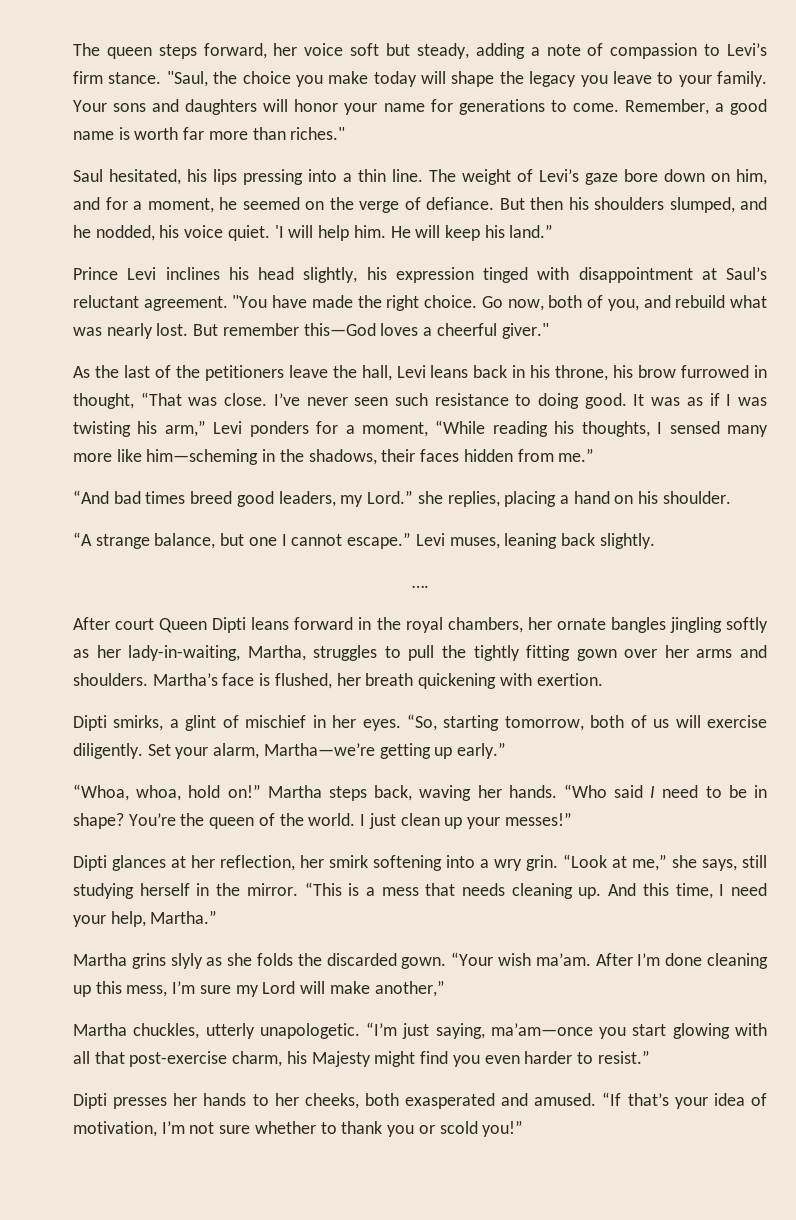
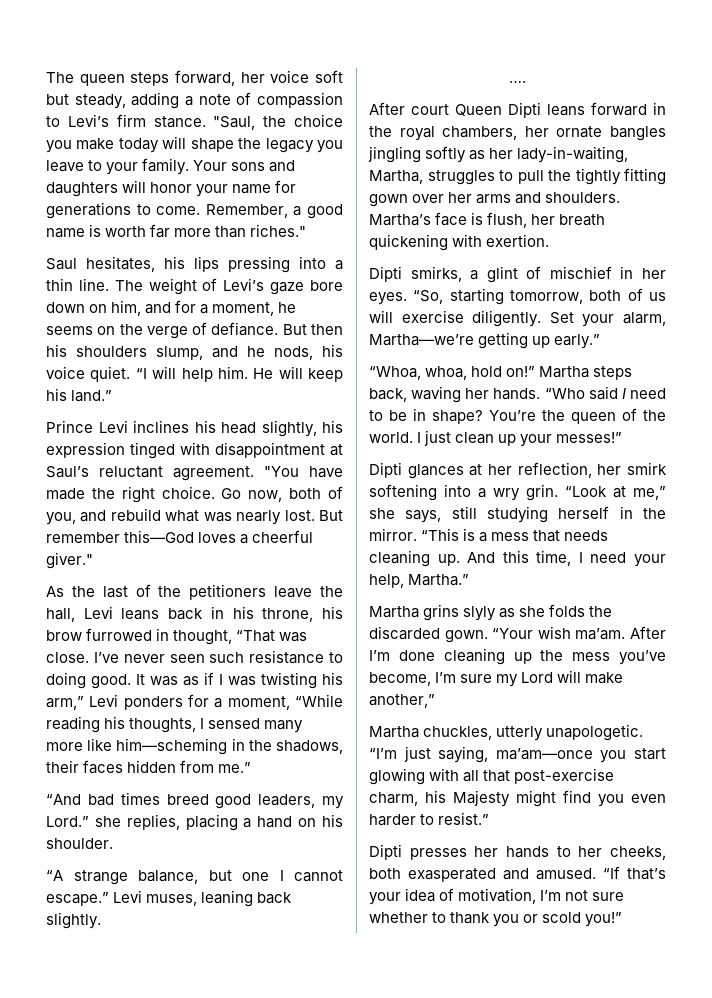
[109,169,181,185] hesitated, -> [86,256,155,272] hesitates,
[242,197,300,210] seemed -> [46,326,93,335] seems
[669,197,735,213] slumped, -> [156,346,203,360] slump,
[95,225,155,241] nodded, -> [274,346,313,360] nods,
[274,225,284,238] 'I -> [135,368,147,379] “I
[274,673,332,689] flushed, -> [487,212,528,228] flush,
[95,981,168,997] this mess, -> [540,650,666,665] [369,672,431,686] the mess you’ve become,

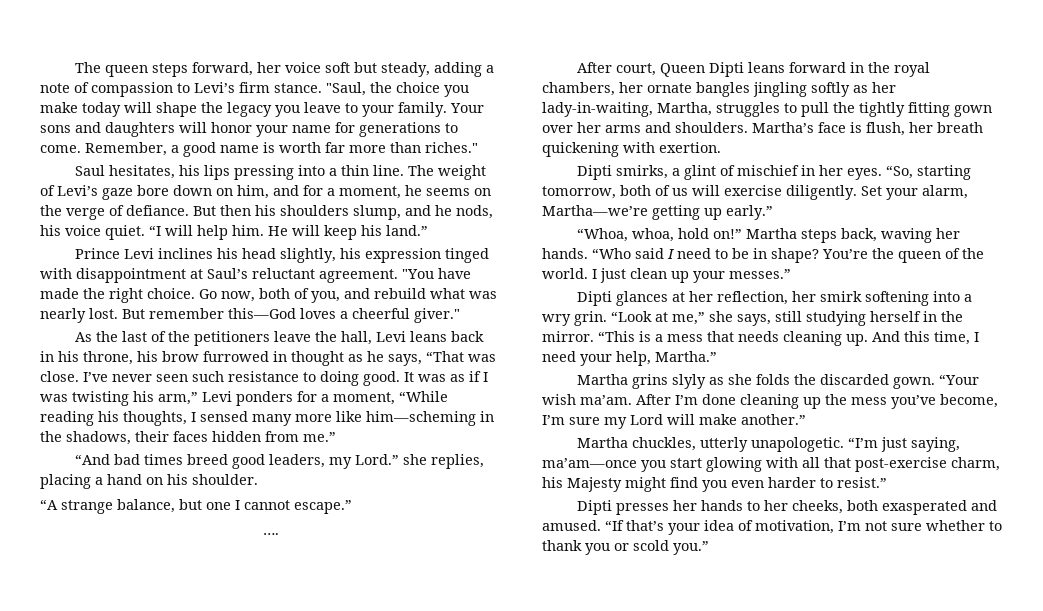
[173,630,233,645] thought, -> [291,351,422,366] thought as he says,
[113,890,293,907] [46,912,101,929] Levi muses, leaning back slightly. -> (352, 507) none
[411,104,449,115] court -> [616,63,657,76] court,
[556,432,623,443] messes!” -> [729,269,791,279] messes.”
[369,694,435,708] another,” -> [741,414,806,425] another.”
[585,912,623,927] you!” -> [673,541,709,555] you.”

